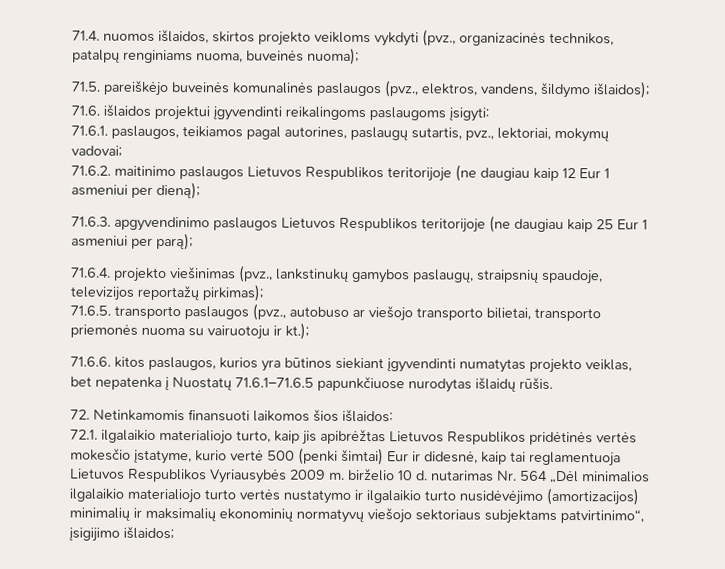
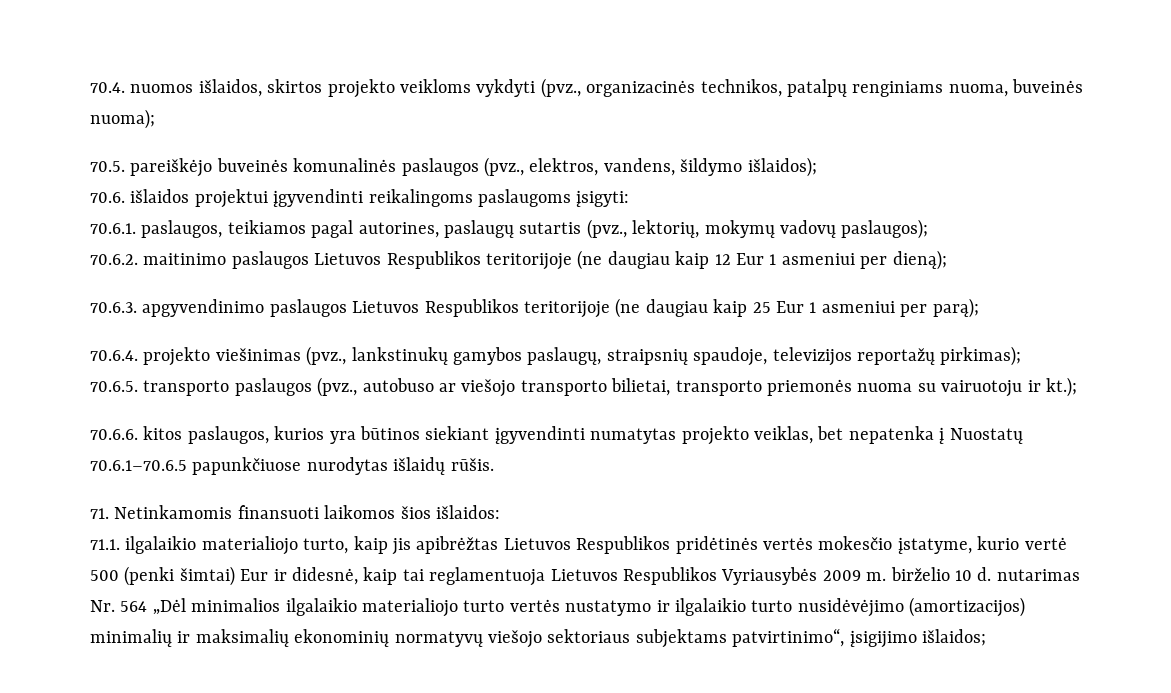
[72,30,100,41] 71.4. -> [90,82,125,93] 70.4.
[71,81,101,92] 71.5. -> [90,161,125,172] 70.5.
[71,105,100,116] 71.6. -> [90,192,125,203] 70.6.
[71,125,108,136] 71.6.1. -> [90,223,136,234] 70.6.1.
[411,127,609,143] [71,145,122,157] [71,165,111,176] sutartis, pvz., lektoriai, mokymų vadovai; // 71.6.2. -> [519,219,929,239] [90,254,138,265] sutartis (pvz., lektorių, mokymų vadovų paslaugos); // 70.6.2.
[71,216,111,227] 71.6.3. -> [90,302,137,313] 70.6.3.
[71,267,111,278] 71.6.4. -> [90,350,138,361] 70.6.4.
[70,305,111,316] 71.6.5. -> [90,381,138,392] 70.6.5.
[70,356,111,367] 71.6.6. -> [90,429,138,440] 70.6.6.
[235,377,314,388] 71.6.1–71.6.5 -> [90,460,187,471] 70.6.1–70.6.5
[70,409,90,420] 72. -> [90,508,109,519] 71.
[70,429,98,440] 72.1. -> [90,539,120,550] 71.1.

